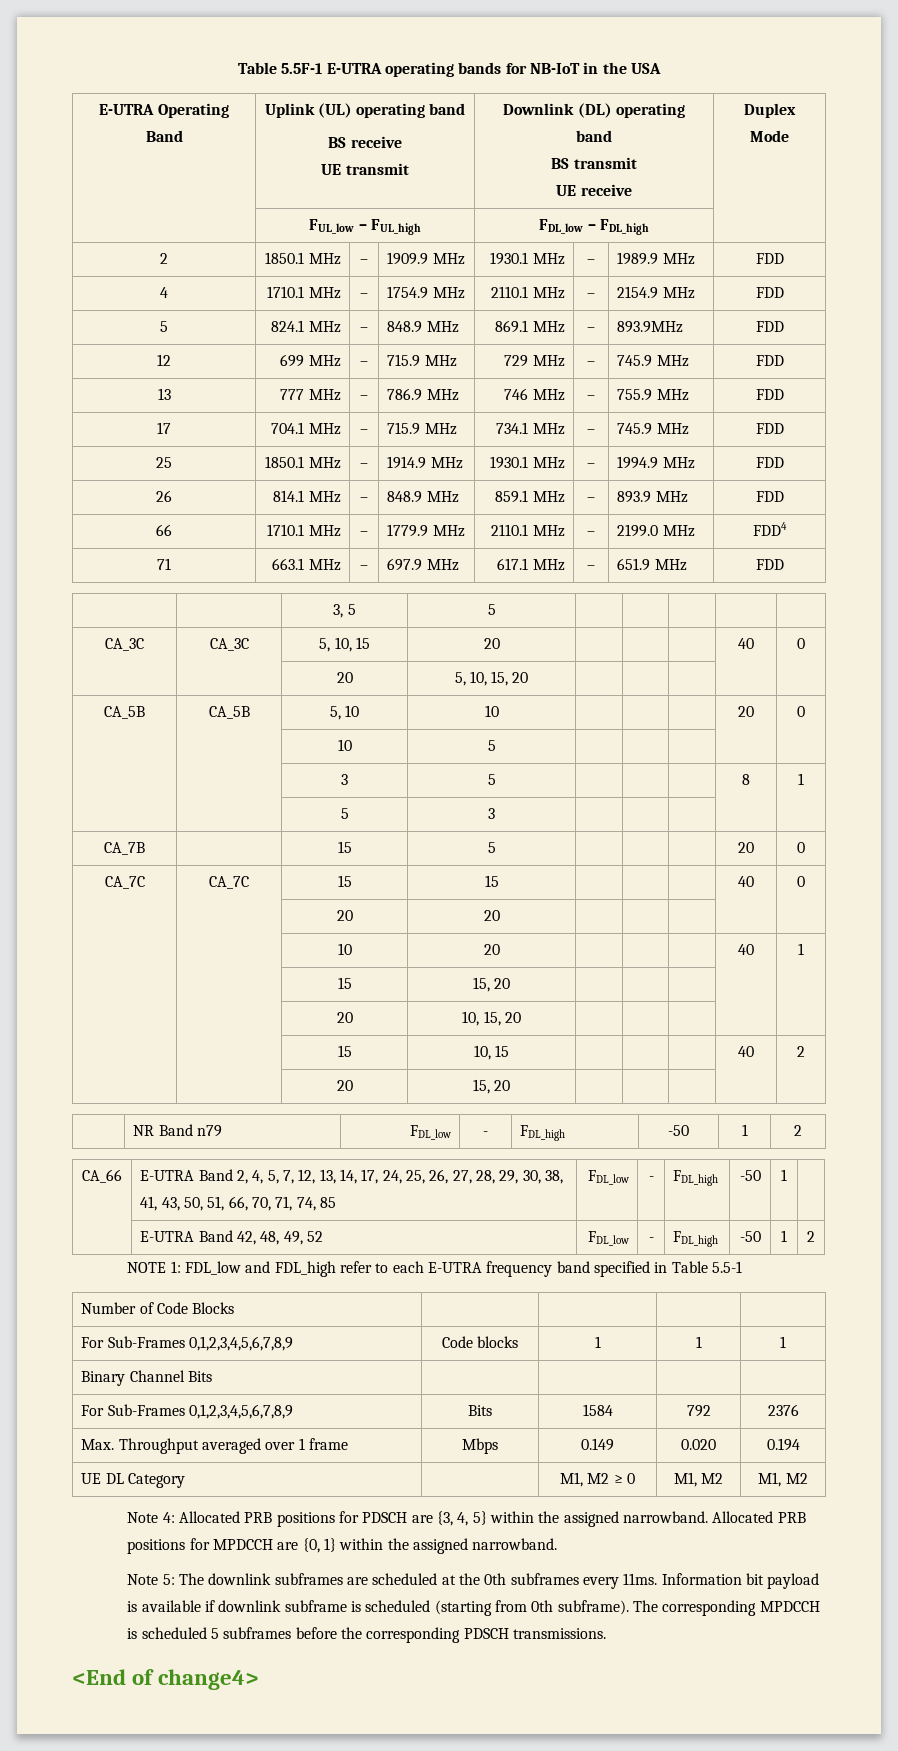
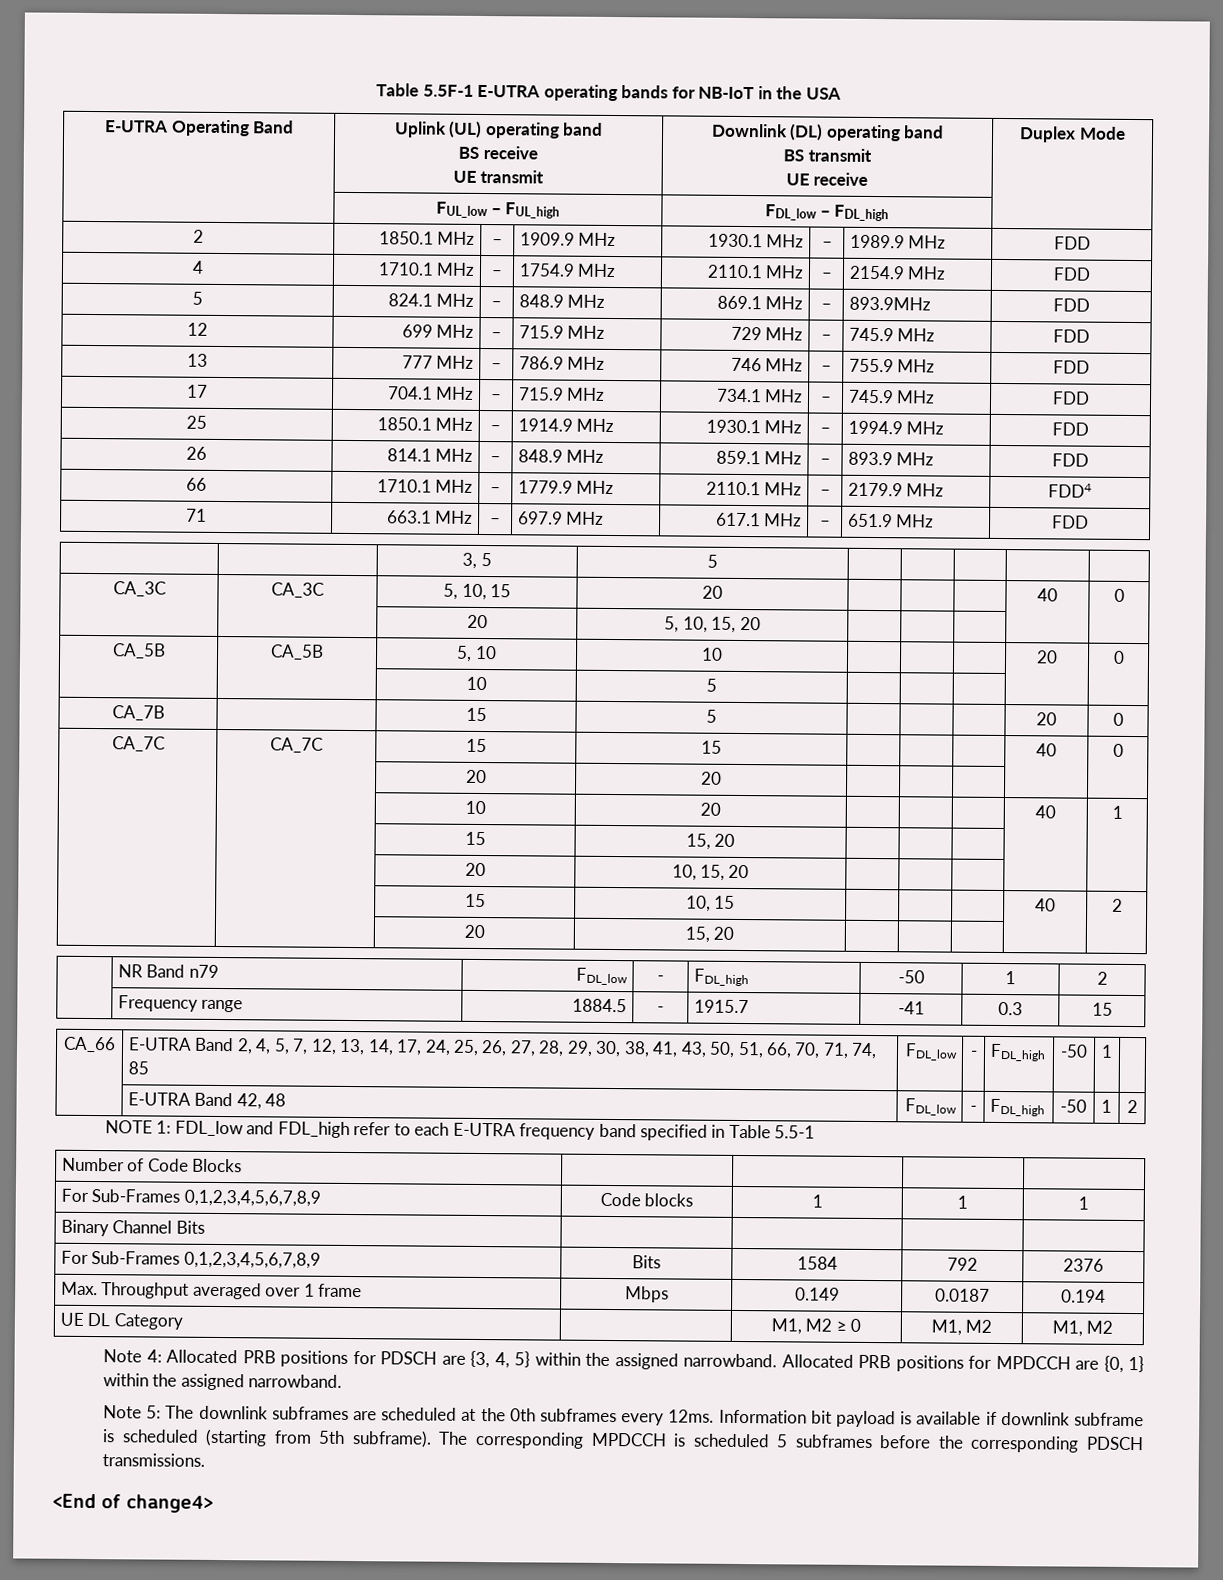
[617,524,659,537] 2199.0 -> [848,482,904,497] 2179.9
[341,774,348,785] [487,774,496,785] [742,774,750,785] [798,773,804,785] [340,808,349,819] [488,808,495,819] // | | 3 | 5 | | | | 8 | 1 // | | 5 | 3 | | | | | -> (718, 685) none
(802, 1130) none -> [118,995,244,1013] [571,998,627,1013] [657,1006,664,1013] [694,999,750,1014] [897,1001,925,1015] [998,1001,1023,1016] [1091,1002,1113,1016] // | Frequency range | 1884.5 | - | 1915.7 | -41 | 0.3 | 15
[260,1231,324,1245] 48, 49, 52 -> [265,1093,287,1107] 48
[681,1439,716,1450] 0.020 -> [935,1288,990,1302] 0.0187
[623,1573,658,1585] 11ms. -> [668,1409,715,1423] 12ms.
[531,1600,554,1612] 0th -> [318,1430,346,1444] 5th

